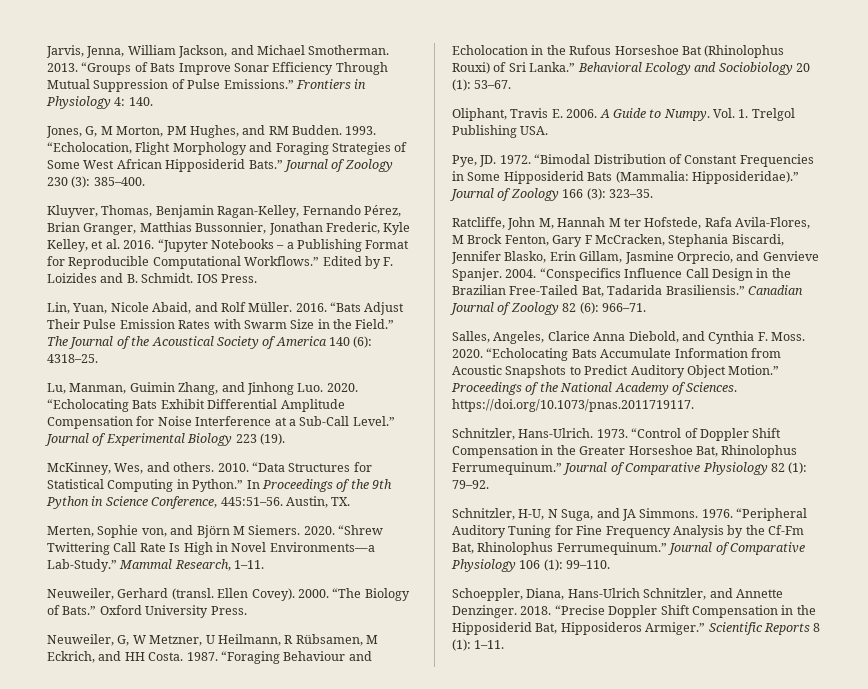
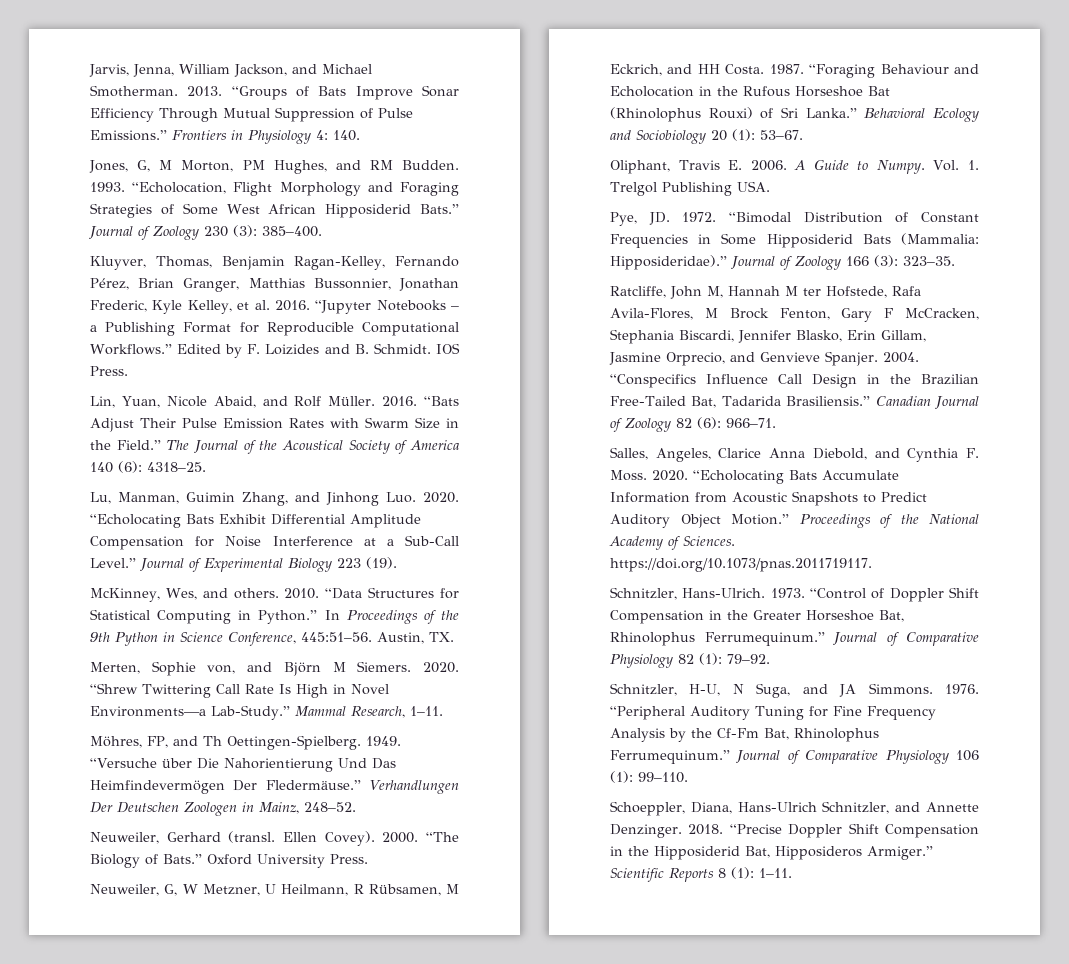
(265, 564) none -> [90,735,401,750] [90,758,396,772] [90,780,460,794] [90,802,356,816] // Möhres, FP, and Th Oettingen-Spielberg. 1949. “Versuche über Die Nahorientierung Und Das Heimfindevermögen Der Fledermäuse.” Verhandlungen Der Deutschen Zoologen in Mainz, 248–52.

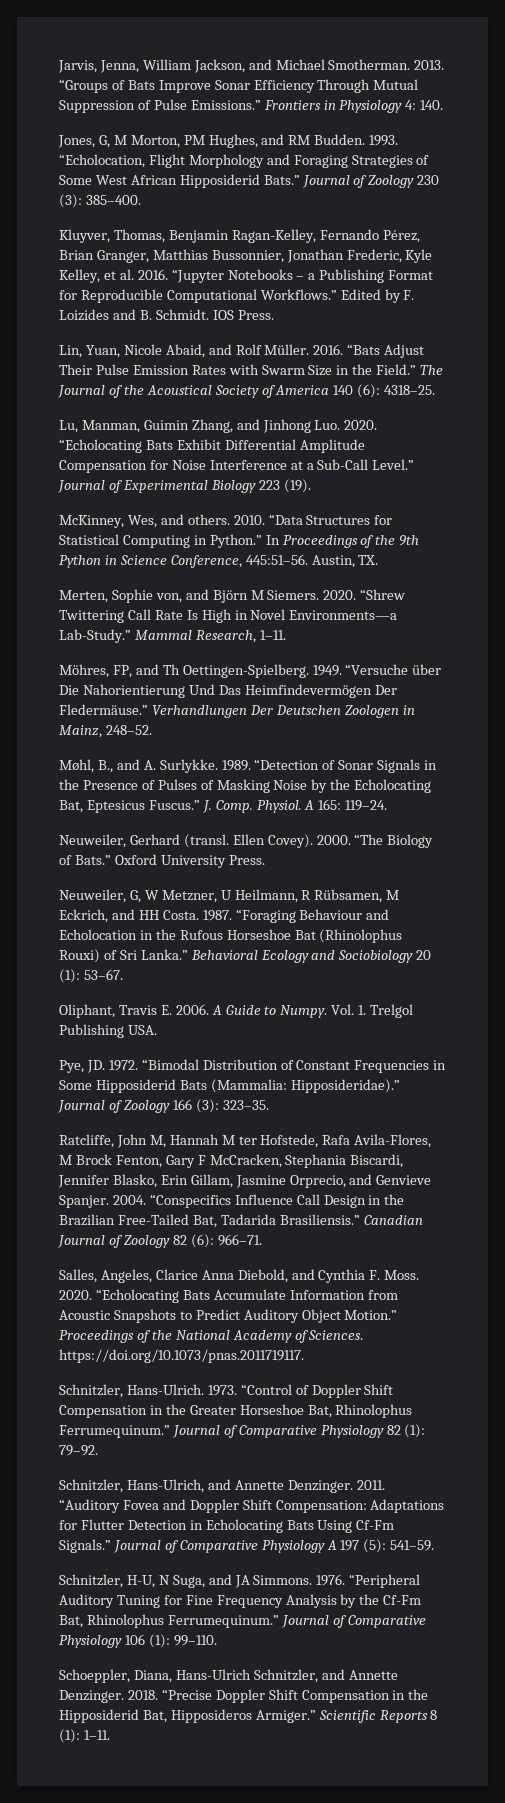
(356, 807) none -> [59,759,438,773] [59,779,432,793] [59,799,388,813] // Møhl, B., and A. Surlykke. 1989. “Detection of Sonar Signals in the Presence of Pulses of Masking Noise by the Echolocating Bat, Eptesicus Fuscus.” J. Comp. Physiol. A 165: 119–24.
(770, 659) none -> [59,1479,385,1493] [59,1499,445,1513] [59,1519,395,1533] [59,1539,435,1553] // Schnitzler, Hans-Ulrich, and Annette Denzinger. 2011. “Auditory Fovea and Doppler Shift Compensation: Adaptations for Flutter Detection in Echolocating Bats Using Cf-Fm Signals.” Journal of Comparative Physiology A 197 (5): 541–59.

